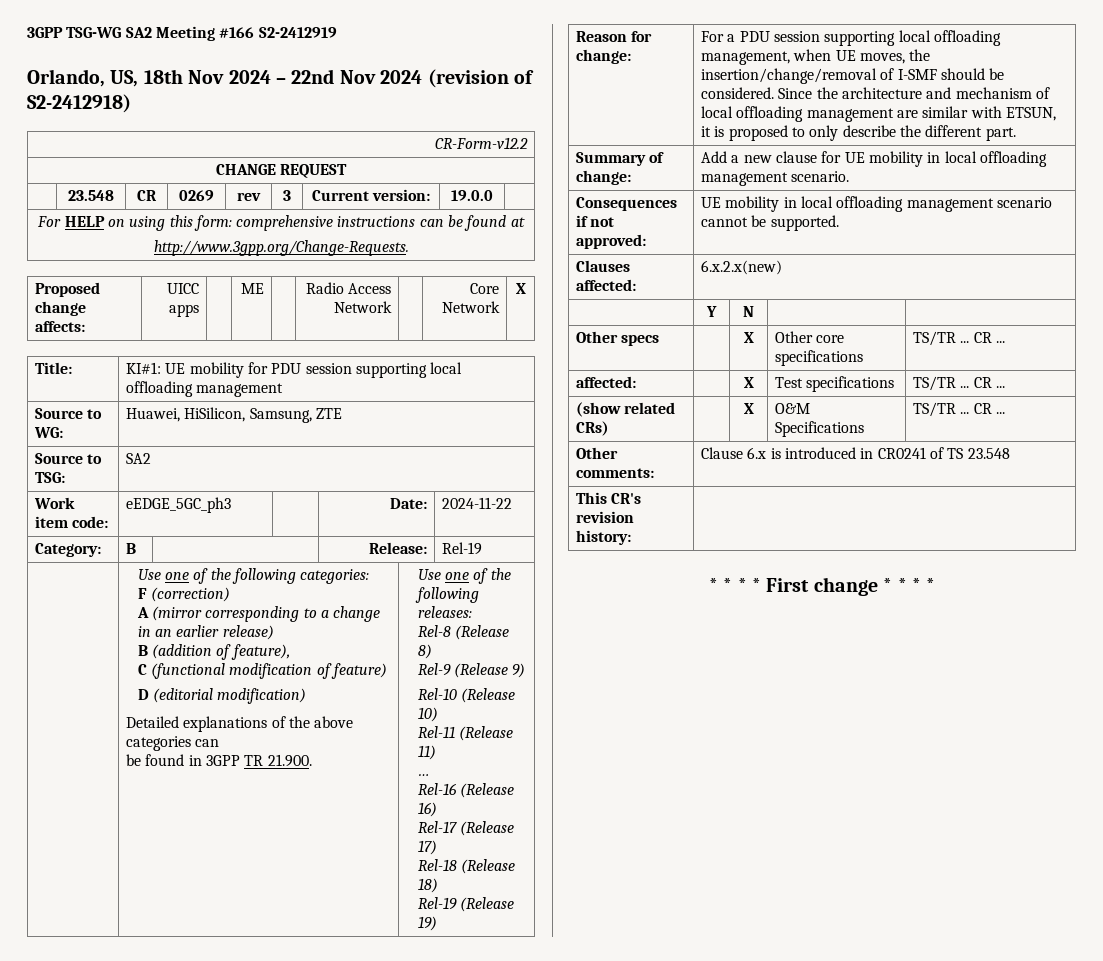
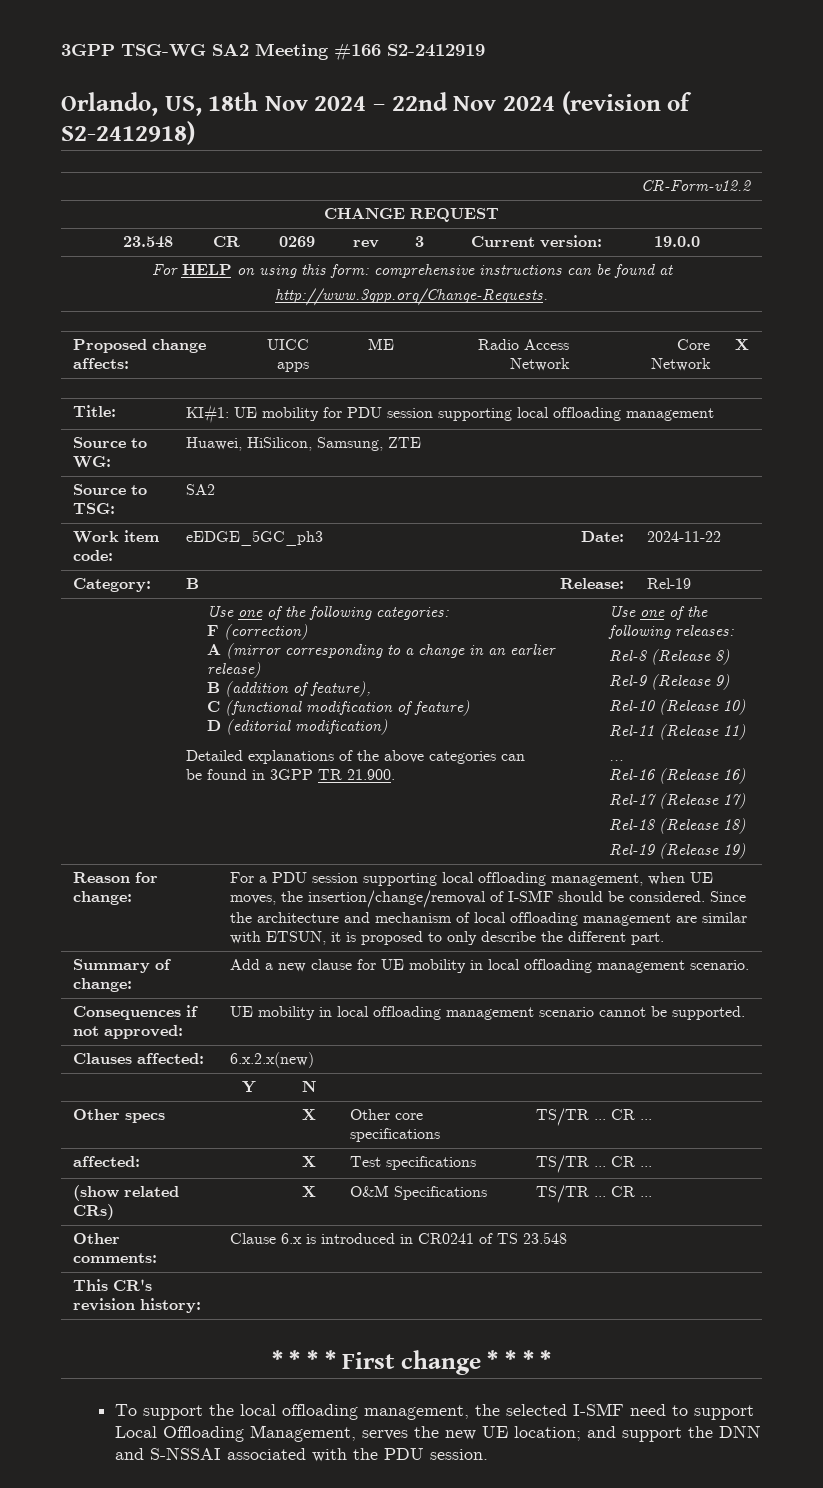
(936, 585) none -> [114,1403,754,1420] [114,1425,761,1442] [114,1447,488,1462] // To support the local offloading management, the selected I-SMF need to support Local Offloading Management, serves the new UE location; and support the DNN and S-NSSAI associated with the PDU session.

